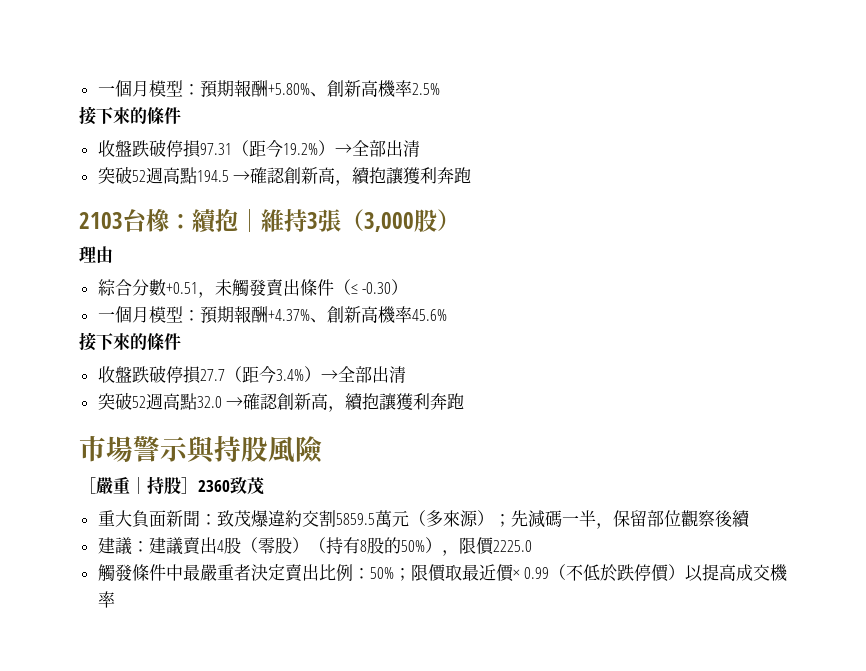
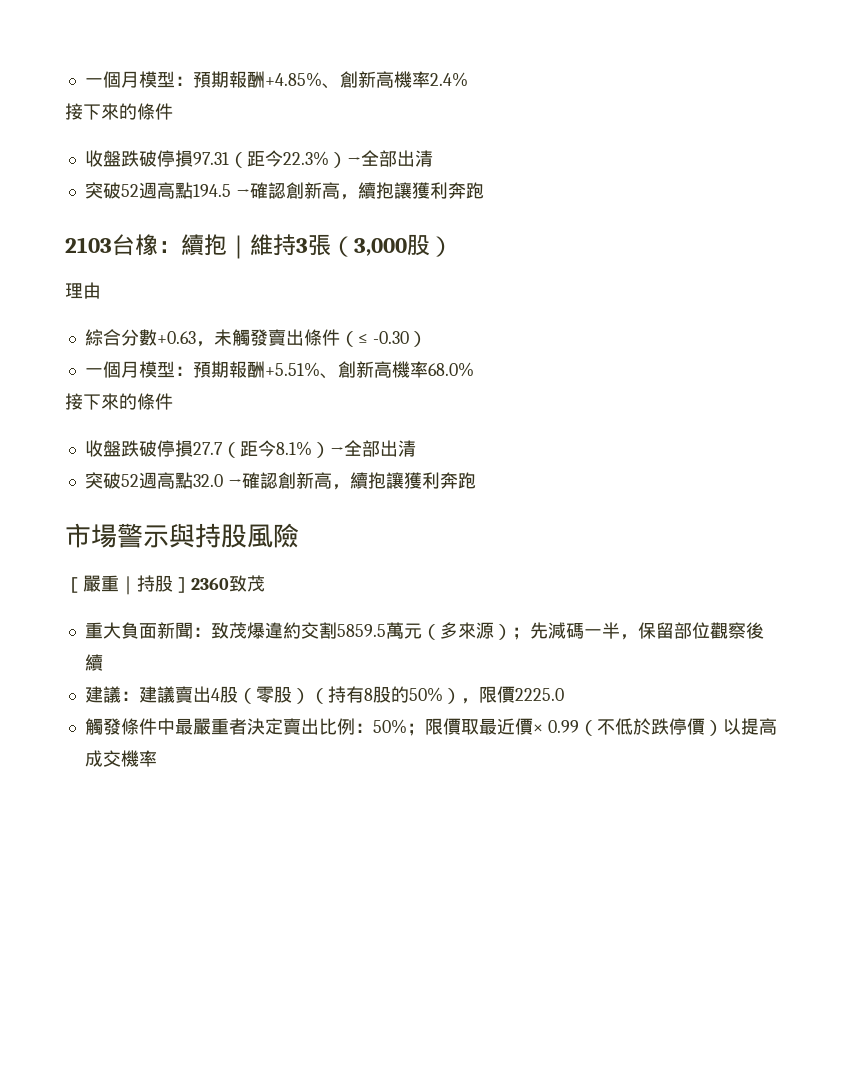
[97,80,440,98] 一個月模型：預期報酬+5.80%、創新高機率2.5% -> [84,71,468,89] 一個月模型：預期報酬+4.85%、創新高機率2.4%
[282,143,318,155] 19.2% -> [282,151,329,166] 22.3%
[165,282,198,294] +0.51 -> [156,331,196,344] +0.63
[267,306,447,323] +4.37%、創新高機率45.6% -> [264,361,474,379] +5.51%、創新高機率68.0%
[275,369,304,381] 3.4% -> [275,441,312,456] 8.1%

